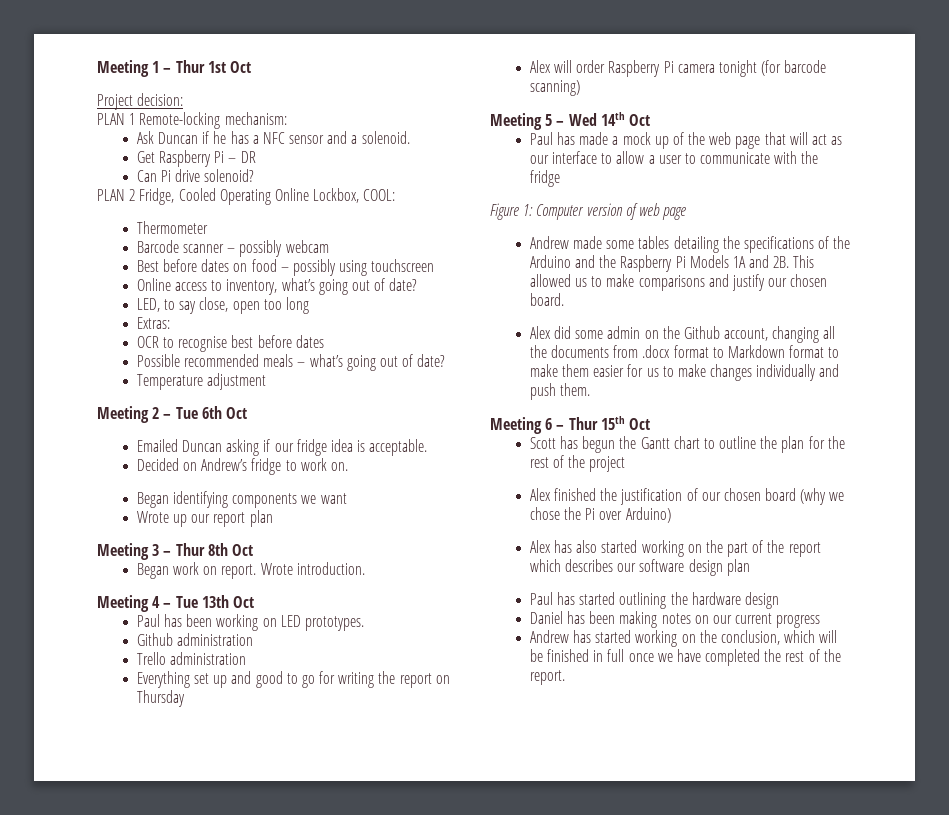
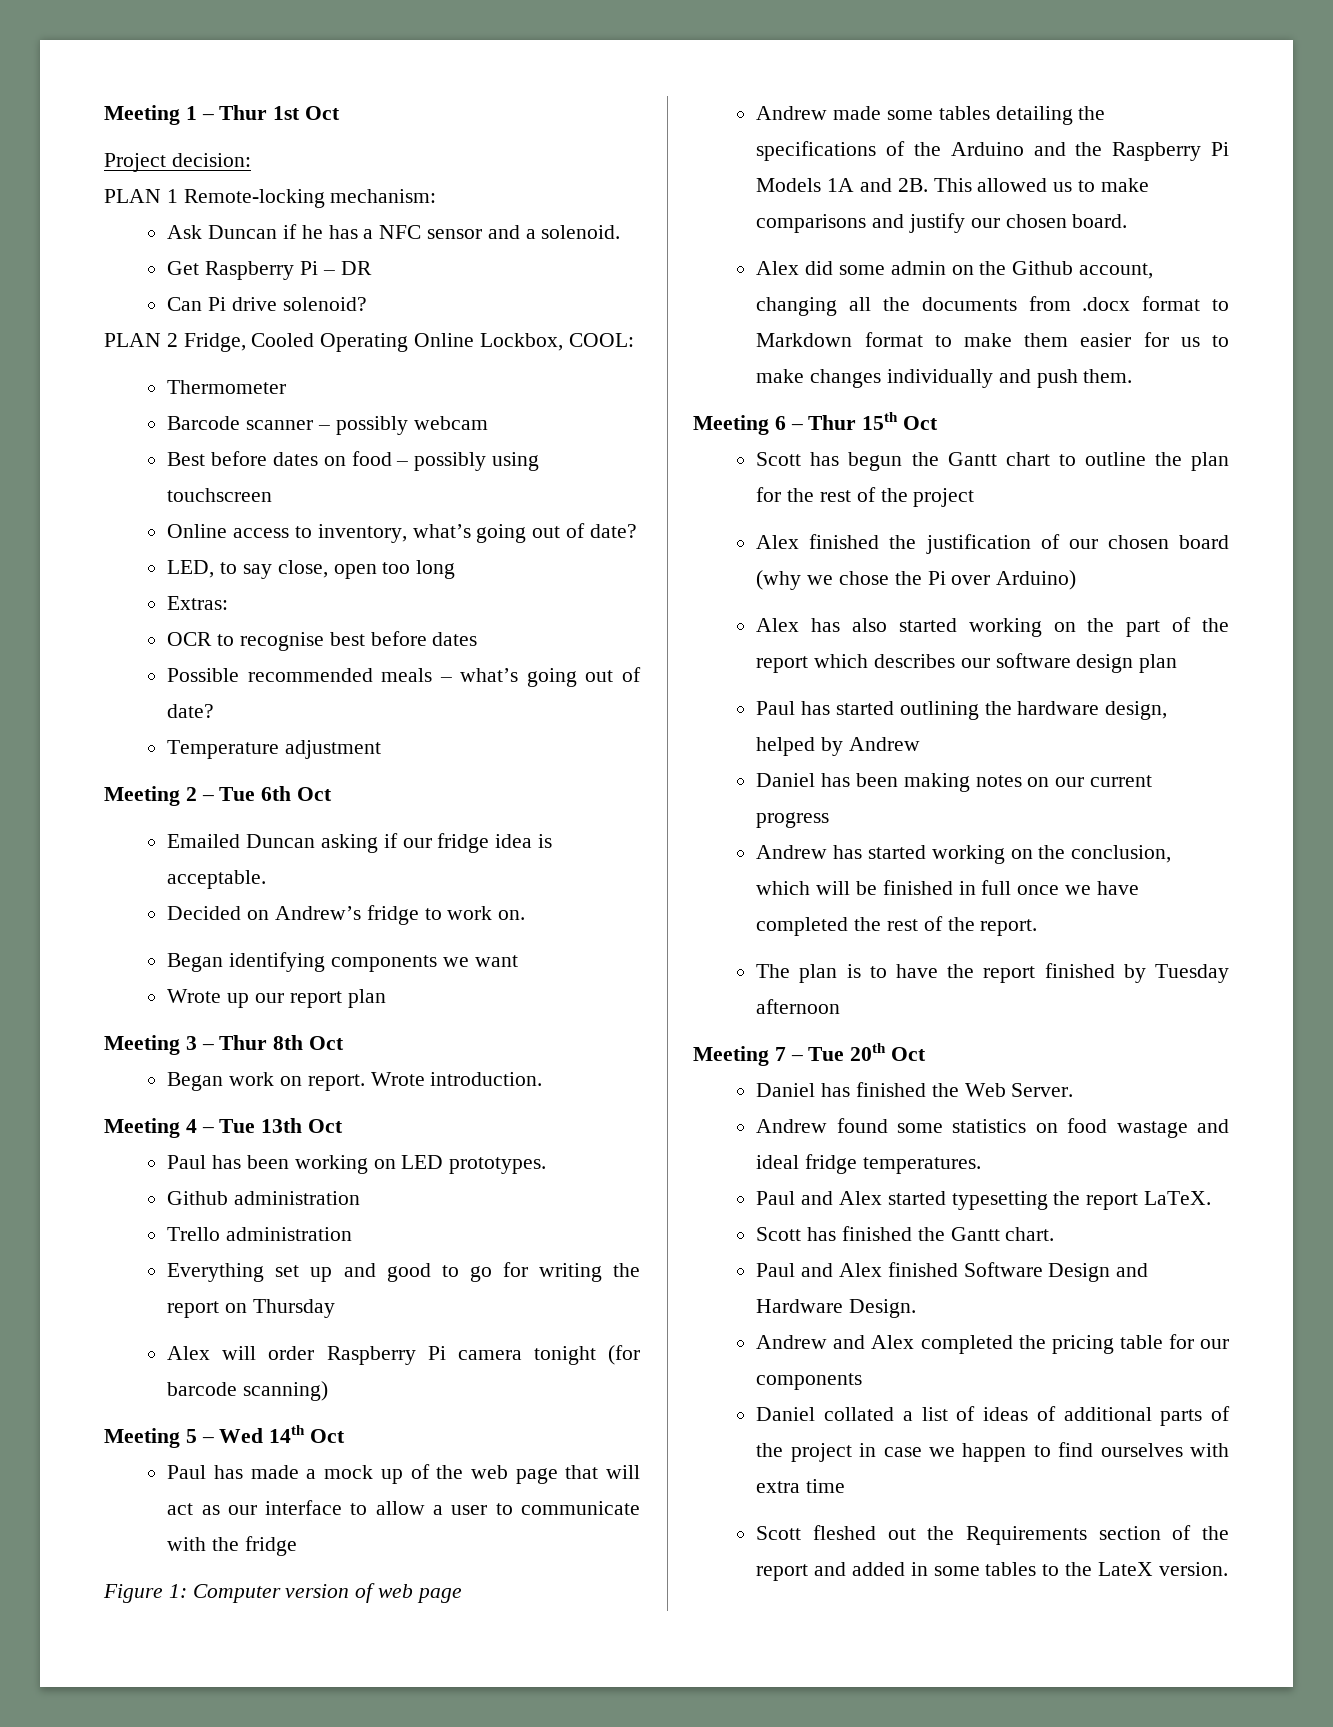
[744,592,779,609] design -> [1105,701,1168,720] [756,737,920,756] design, helped by Andrew
(565, 677) none -> [756,963,1229,983] [756,999,841,1014] [693,1043,927,1066] [756,1082,1074,1097] [756,1118,1229,1138] [756,1154,981,1174] [756,1191,1211,1210] [756,1226,1055,1241] [756,1262,1149,1282] [756,1299,917,1318] [756,1334,1229,1354] [756,1373,863,1390] [756,1406,1230,1426] [756,1442,1229,1462] [756,1479,846,1493] [756,1525,1229,1545] [756,1562,1228,1581] // The plan is to have the report finished by Tuesday afternoon // Meeting 7 – Tue 20th Oct // Daniel has finished the Web Server. // Andrew found some statistics on food wastage and ideal fridge temperatures. // Paul and Alex started typesetting the report LaTeX. // Scott has finished the Gantt chart. // Paul and Alex finished Software Design and Hardware Design. // Andrew and Alex completed the pricing table for our components // Daniel collated a list of ideas of additional parts of the project in case we happen to find ourselves with extra time // Scott fleshed out the Requirements section of the report and added in some tables to the LateX version.

